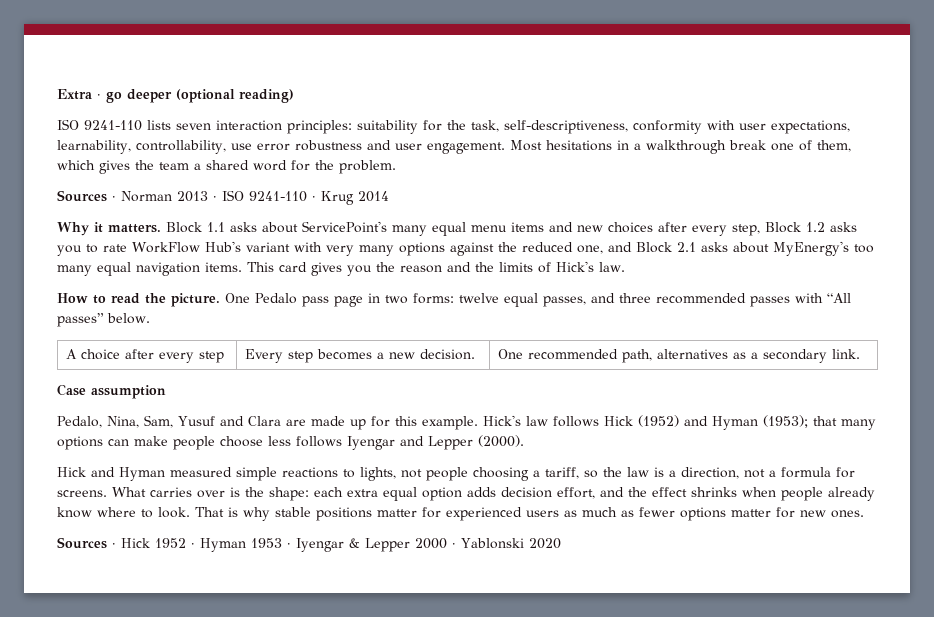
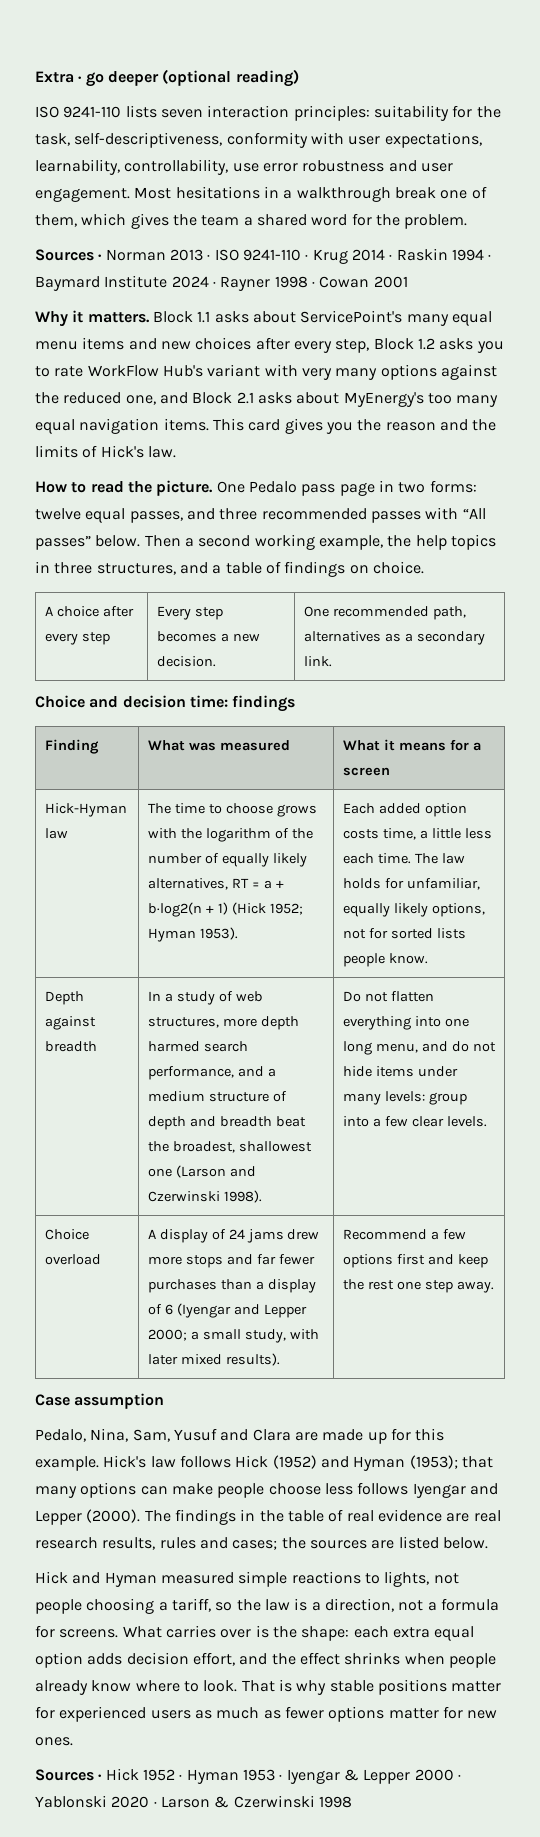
(389, 196) none -> [389,248,492,261] [35,275,408,291] · Raskin 1994 · Baymard Institute 2024 · Rayner 1998 · Cowan 2001
(150, 318) none -> [144,534,496,550] [35,561,424,577] Then a second working example, the help topics in three structures, and a table of findings on choice.
(861, 354) none -> [35,695,296,712] [44,739,99,754] [147,740,290,751] [342,739,481,751] [342,767,390,776] [44,803,127,817] [44,828,68,839] [147,803,317,817] [147,828,313,842] [147,853,307,867] [147,878,284,890] [147,902,303,917] [147,927,238,942] [342,803,467,817] [342,828,492,840] [342,853,465,864] [342,878,480,890] [342,903,485,917] [342,928,466,939] [342,953,428,967] [44,991,84,1005] [44,1016,96,1030] [44,1041,97,1052] [147,991,263,1005] [147,1016,299,1030] [147,1041,248,1052] [147,1066,276,1080] [147,1091,287,1102] [147,1116,306,1130] [147,1141,312,1153] [147,1165,256,1178] [147,1190,262,1203] [342,991,434,1002] [342,1016,469,1030] [342,1041,496,1055] [342,1066,458,1077] [342,1091,467,1105] [342,1116,487,1127] [44,1229,89,1240] [44,1254,101,1265] [147,1229,320,1243] [147,1254,315,1268] [147,1279,316,1293] [147,1303,307,1318] [147,1329,319,1343] [147,1353,280,1366] [342,1229,466,1240] [342,1254,488,1268] [342,1279,494,1293] // Choice and decision time: findings // Finding | What was measured | What it means for a screen // Hick-Hyman law | The time to choose grows with the logarithm of the number of equally likely alternatives, RT = a + b·log2(n + 1) (Hick 1952; Hyman 1953). | Each added option costs time, a little less each time. The law holds for unfamiliar, equally likely options, not for sorted lists people know. // Depth against breadth | In a study of web structures, more depth harmed search performance, and a medium structure of depth and breadth beat the broadest, shallowest one (Larson and Czerwinski 1998). | Do not flatten everything into one long menu, and do not hide items under many levels: group into a few clear levels. // Choice overload | A display of 24 jams drew more stops and far fewer purchases than a display of 6 (Iyengar and Lepper 2000; a small study, with later mixed results). | Recommend a few options first and keep the rest one step away.
(524, 441) none -> [144,1509,501,1525] [35,1536,488,1550] The findings in the table of real evidence are real research results, rules and cases; the sources are listed below.
(561, 543) none -> [153,1795,352,1808] · Larson & Czerwinski 1998

